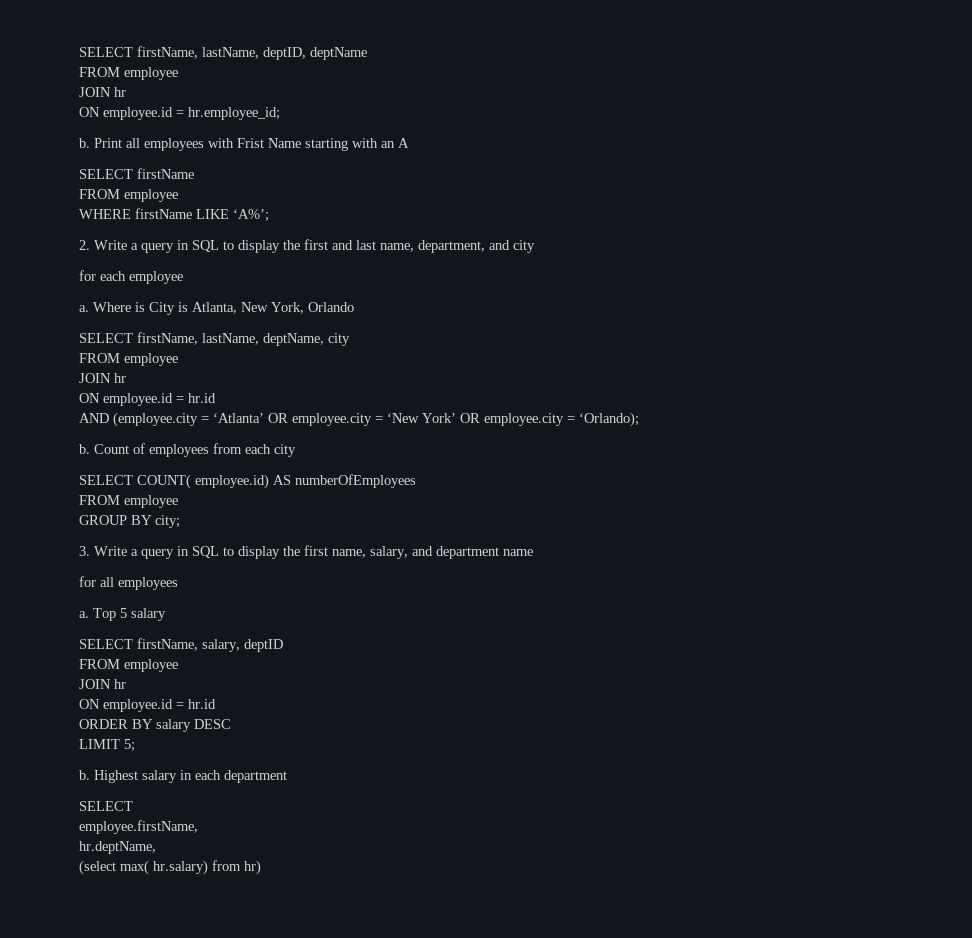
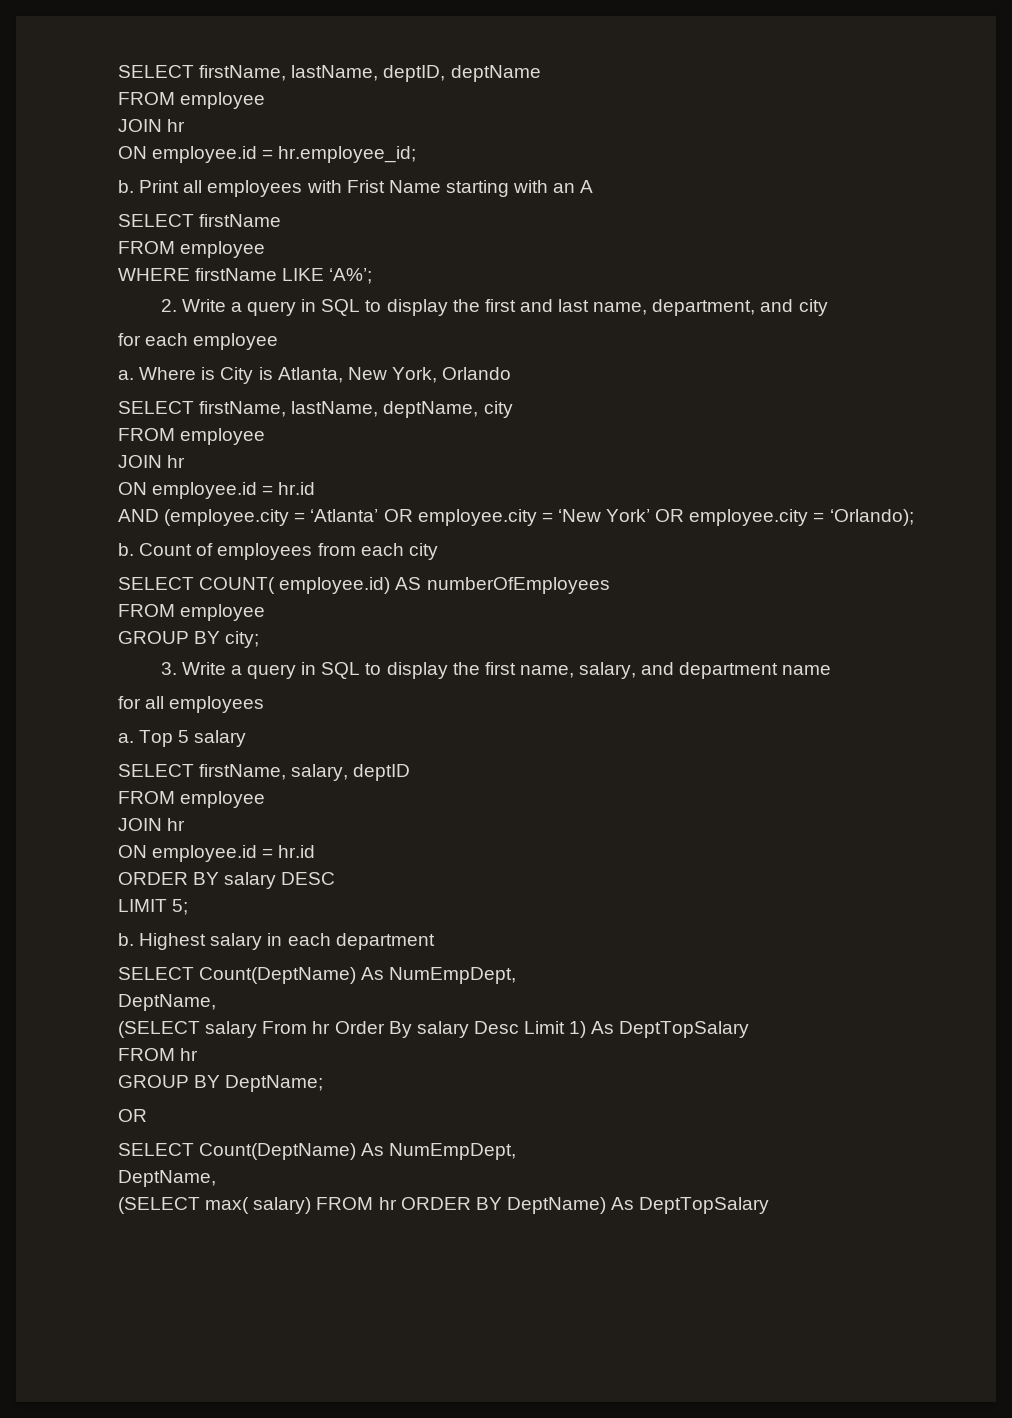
[79,820,198,834] [79,841,156,854] [79,860,261,875] // employee.firstName, // hr.deptName, // (select max( hr.salary) from hr) -> [199,967,517,984] [118,994,216,1011] [118,1021,750,1038] [118,1048,199,1061] [118,1075,324,1092] [118,1109,147,1122] [118,1143,517,1160] [118,1170,216,1187] [118,1197,770,1214] Count(DeptName) As NumEmpDept, // DeptName, // (SELECT salary From hr Order By salary Desc Limit 1) As DeptTopSalary // FROM hr // GROUP BY DeptName; // OR // SELECT Count(DeptName) As NumEmpDept, // DeptName, // (SELECT max( salary) FROM hr ORDER BY DeptName) As DeptTopSalary

